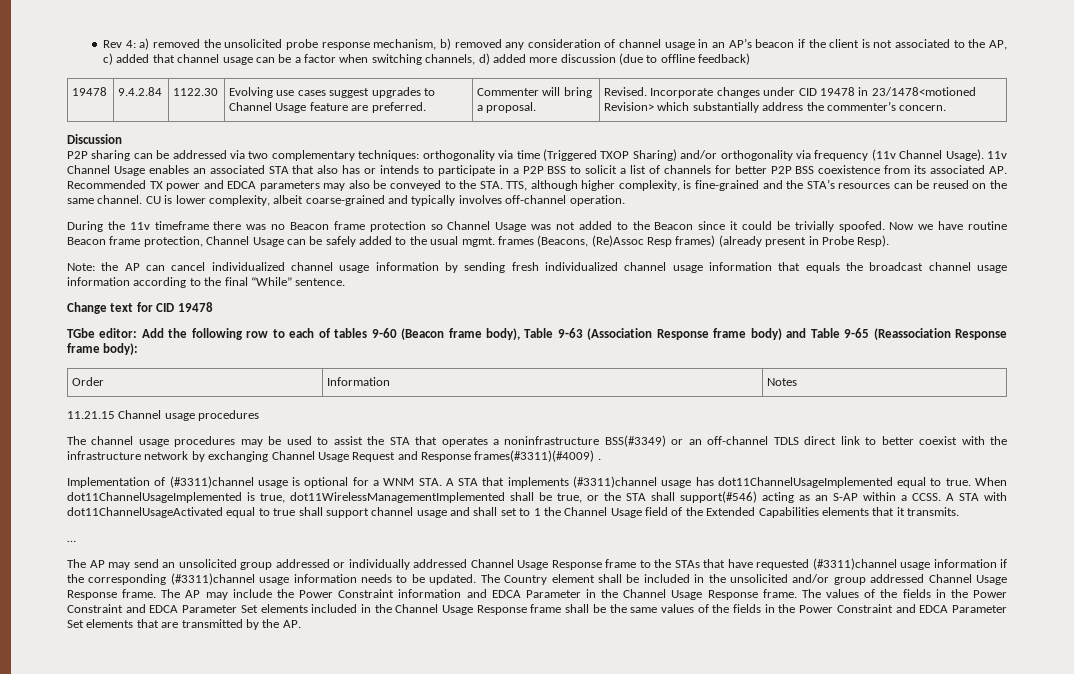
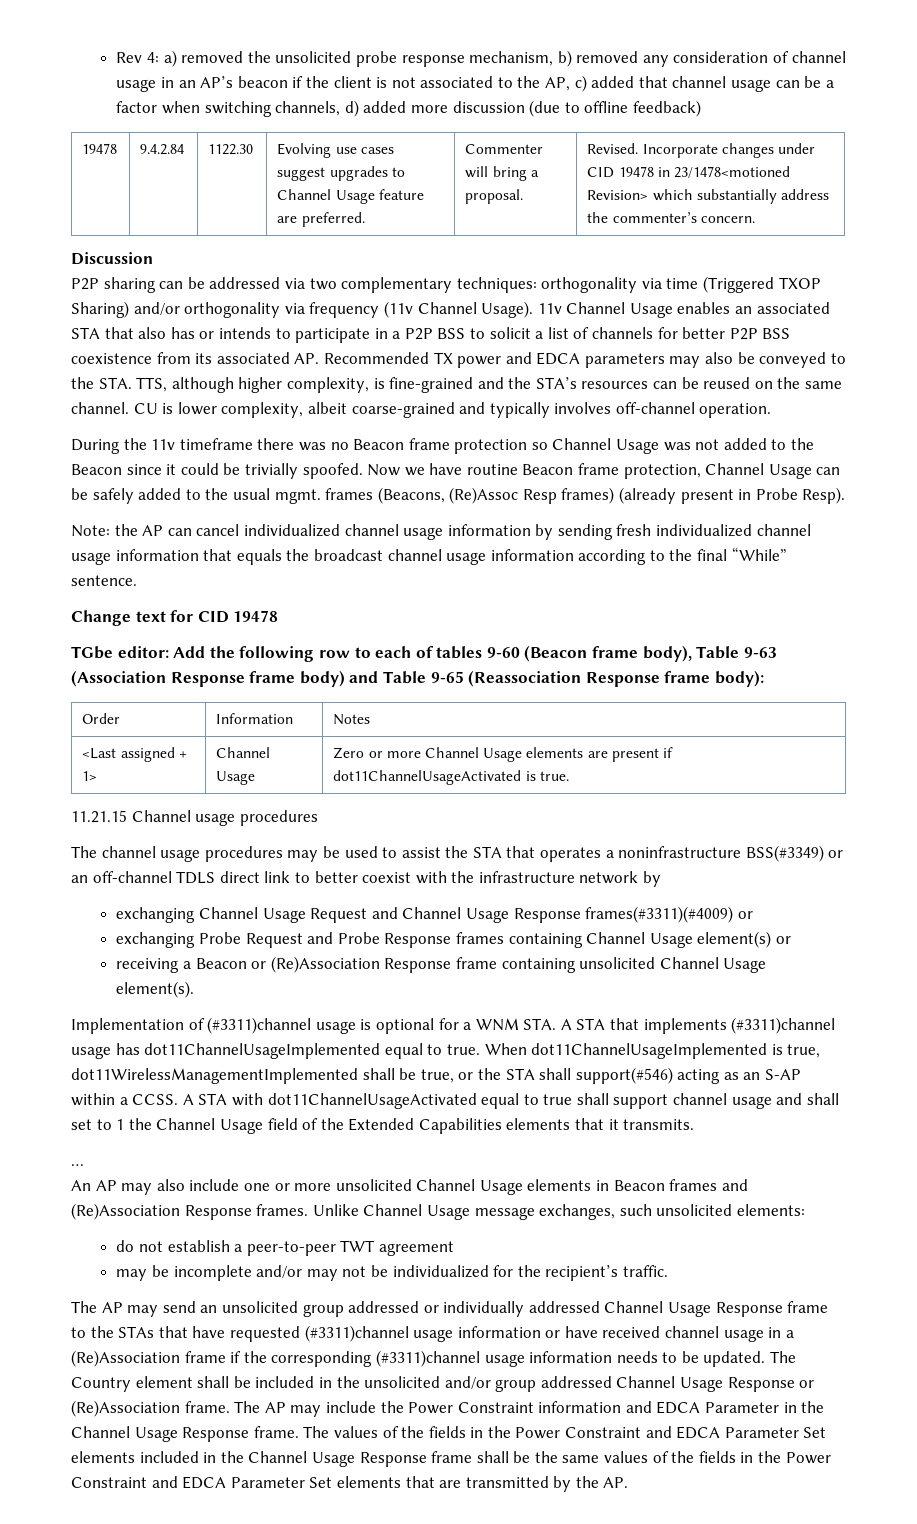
(798, 382) none -> [82,747,187,762] [82,771,98,781] [216,747,271,758] [216,771,256,785] [333,747,673,762] [333,770,569,785] // <Last assigned + 1> | Channel Usage | Zero or more Channel Usage elements are present if dot11ChannelUsageActivated is true.
(205, 456) none -> (662, 879) //
[421,450,601,462] Response frames(#3311)(#4009) . -> [402,906,753,923] [116,931,791,948] [116,956,767,973] [116,981,195,998] Channel Usage Response frames(#3311)(#4009) or // exchanging Probe Request and Probe Response frames containing Channel Usage element(s) or // receiving a Beacon or (Re)Association Response frame containing unsolicited Channel Usage element(s).
(76, 541) none -> [71,1179,748,1195] [71,1203,805,1220] [116,1240,454,1256] [116,1265,668,1281] // An AP may also include one or more unsolicited Channel Usage elements in Beacon frames and (Re)Association Response frames. Unlike Channel Usage message exchanges, such unsolicited elements: // do not establish a peer-to-peer TWT agreement // may be incomplete and/or may not be individualized for the recipient’s traffic.
(997, 563) none -> [545,1326,794,1342] [71,1350,226,1367] or have received channel usage in a (Re)Association frame
(117, 595) none -> [799,1380,815,1388] [71,1400,180,1417] or (Re)Association

